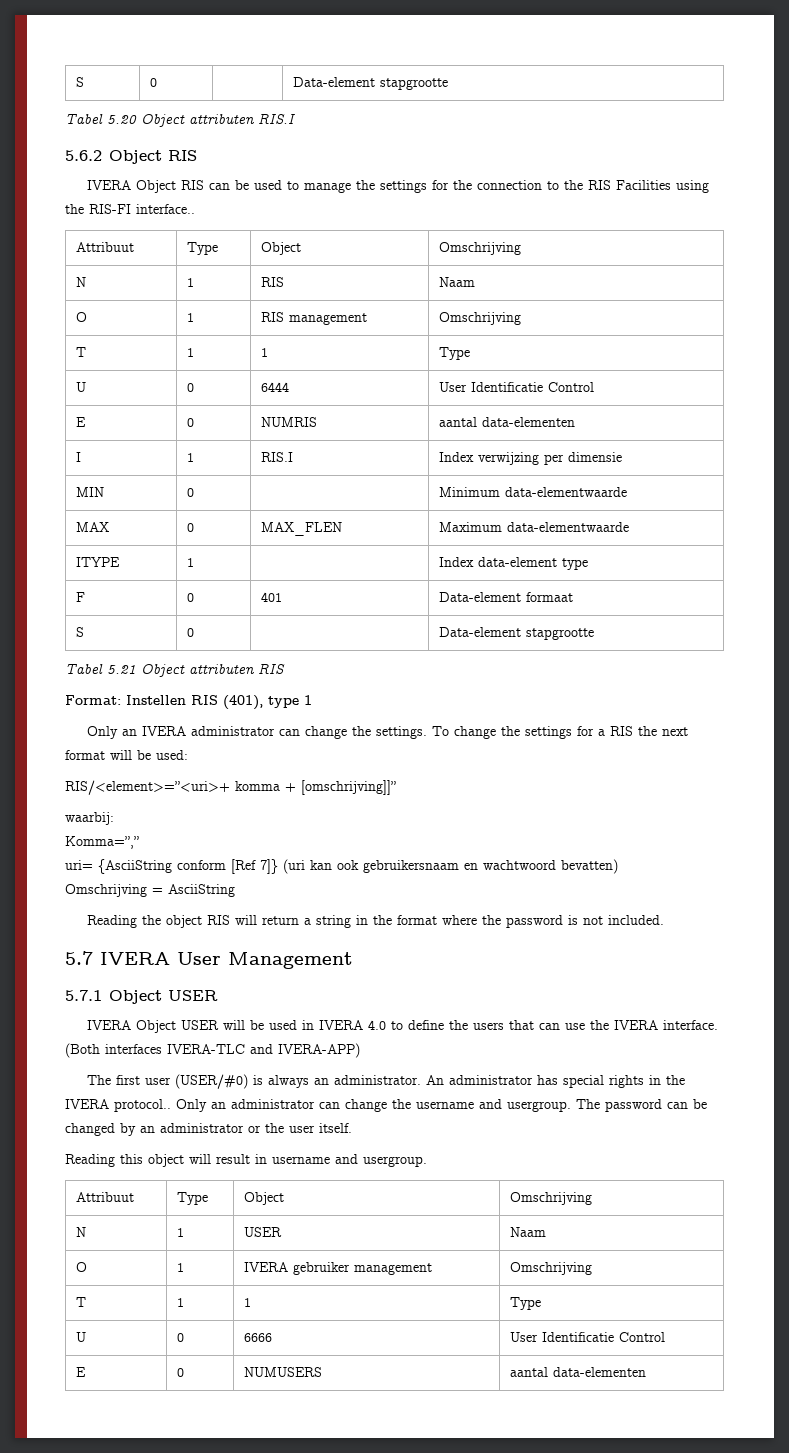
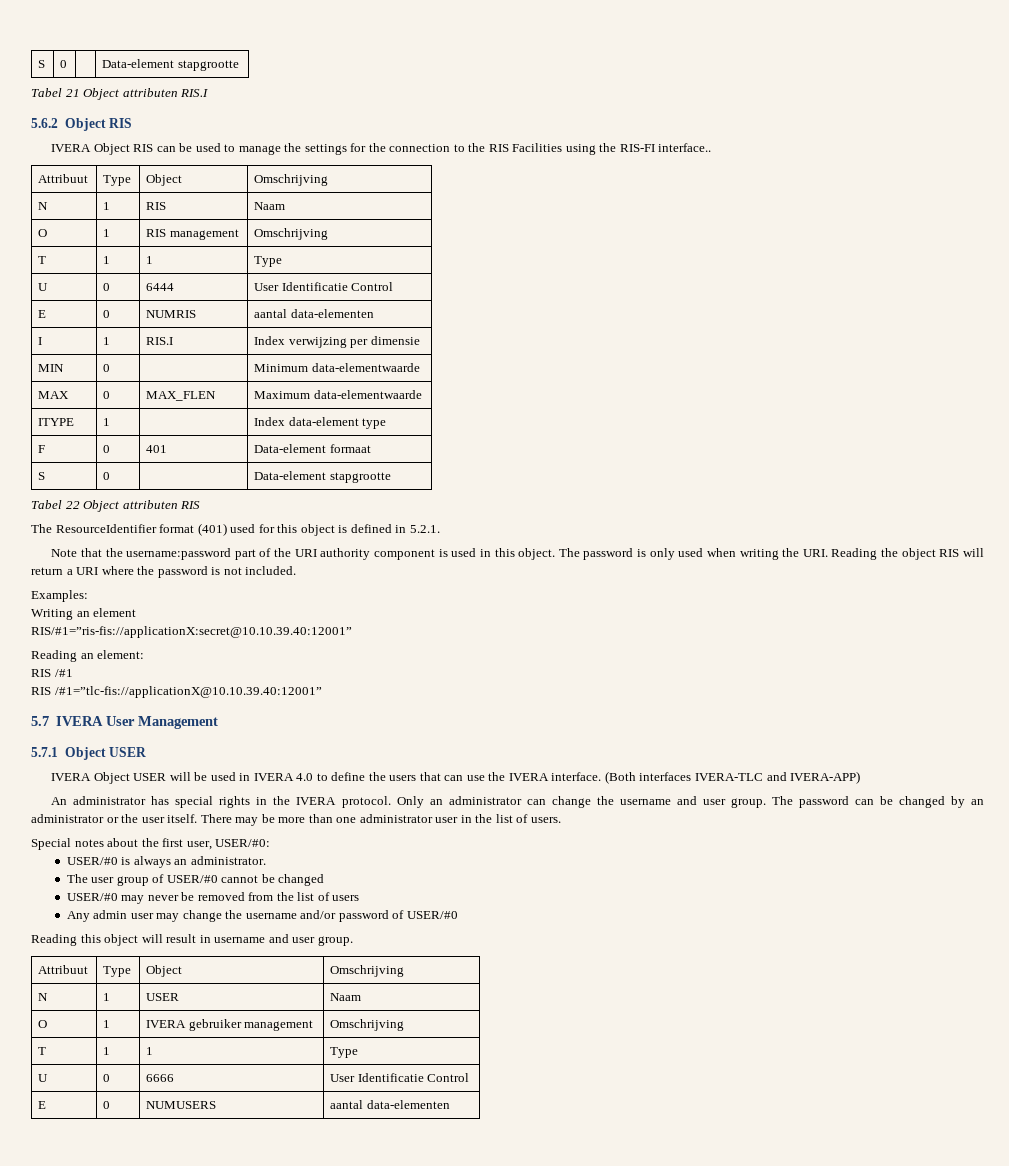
[75,77,84,87] [149,78,157,87] [292,77,448,90] [65,114,137,124] S | 0 | | Data-element stapgrootte // Tabel 5.20 -> [38,60,46,68] [60,60,68,68] [102,59,239,71] [31,88,80,97] S | 0 | | Data-element stapgrootte // Tabel 21
[107,665,136,674] 5.21 -> [65,501,80,509] 22
[65,695,312,710] [86,726,688,739] [65,750,188,760] [65,780,396,795] [65,812,114,825] [65,836,139,849] [65,859,618,874] [65,884,235,897] Format: Instellen RIS (401), type 1 // Only an IVERA administrator can change the settings. To change the settings for a RIS the next format will be used: // RIS/<element>=”<uri>+ komma + [omschrijving]]” // waarbij: // Komma=”,” // uri= {AsciiString conform [Ref 7]} (uri kan ook gebruikersnaam en wachtwoord bevatten) // Omschrijving = AsciiString // -> [31,523,440,536] [51,548,828,560] The ResourceIdentifier format (401) used for this object is defined in 5.2.1. // Note that the username:password part of the URI authority component is used in this object. The password is only used when writing the URI.
[315,915,437,928] string in the format -> [76,567,99,575] URI
(664, 920) none -> [31,590,88,602] [31,608,137,620] [31,626,352,638] [31,650,145,662] [31,669,73,677] [31,686,322,698] // Examples: // Writing an element // RIS/#1=”ris-fis://applicationX:secret@10.10.39.40:12001” // Reading an element: // RIS /#1 // RIS /#1=”tlc-fis://applicationX@10.10.39.40:12001”
[86,1074,421,1089] The first user (USER/#0) is always an administrator. -> (861, 777) none
[114,1099,171,1112] protocol.. -> [341,796,391,808] protocol.
[507,1101,571,1112] usergroup. -> [702,798,766,808] user group.
(352, 1128) none -> [200,814,561,826] [31,838,271,850] [66,856,266,868] [66,874,325,886] [66,892,360,904] [66,910,458,922] There may be more than one administrator user in the list of users. // Special notes about the first user, USER/#0: // USER/#0 is always an administrator. // The user group of USER/#0 cannot be changed // USER/#0 may never be removed from the list of users // Any admin user may change the username and/or password of USER/#0
[363,1156,427,1167] usergroup. -> [292,936,353,946] user group.

